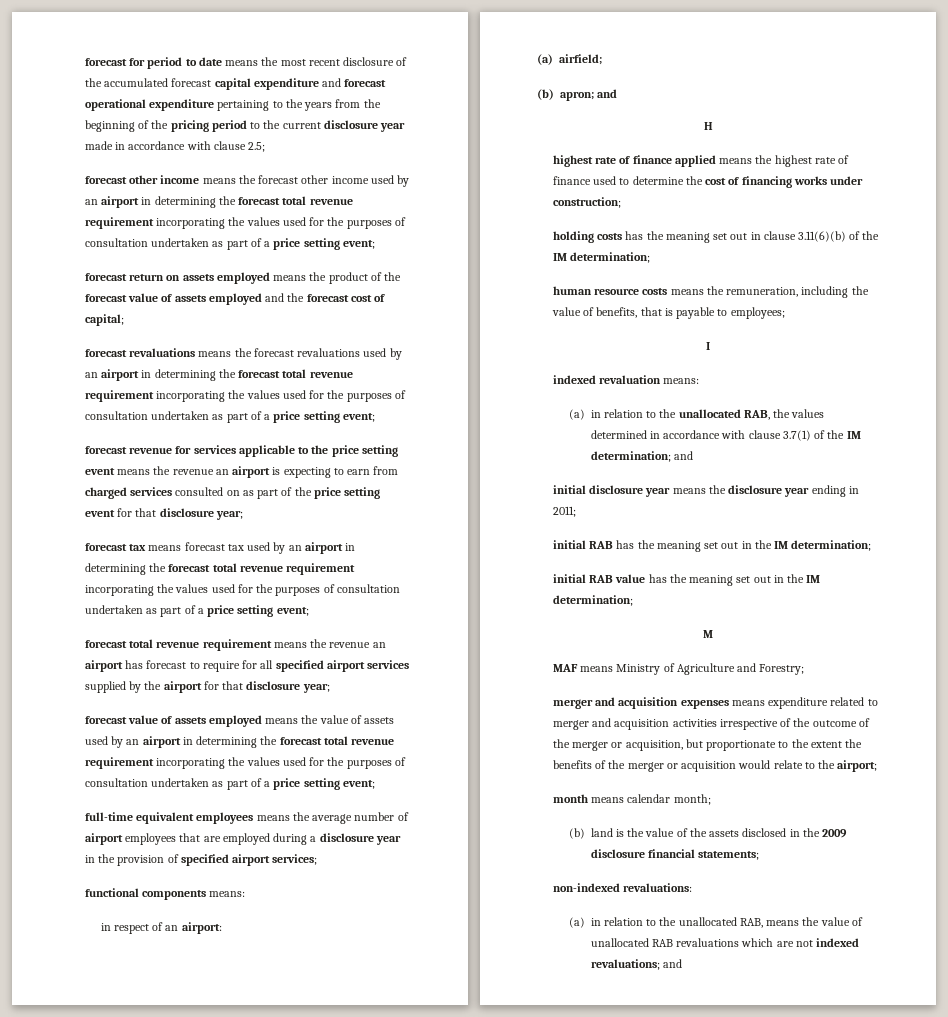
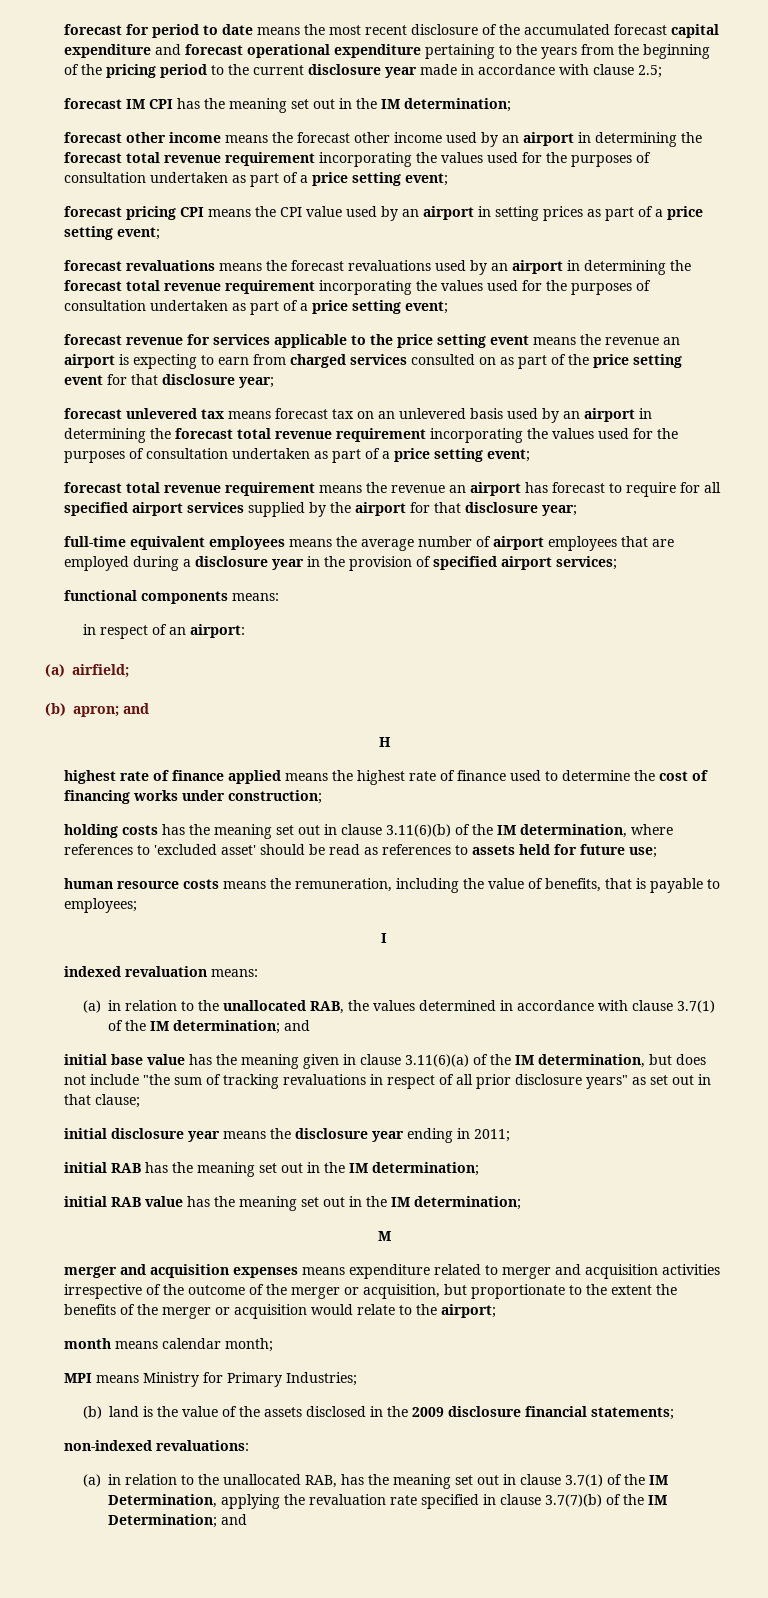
(266, 147) none -> [64,98,512,113] // forecast IM CPI has the meaning set out in the IM determination;
[129,272,402,284] [84,293,386,305] [84,314,124,326] return on assets employed means the product of the forecast value of assets employed and the forecast cost of capital; -> [126,206,704,221] [64,226,161,240] pricing CPI means the CPI value used by an airport in setting prices as part of a price setting event;
(127, 547) none -> [126,408,198,419] unlevered
(244, 547) none -> [357,408,504,419] on an unlevered basis
[84,715,395,727] [84,736,395,748] [84,757,406,769] [84,778,375,790] // forecast value of assets employed means the value of assets used by an airport in determining the forecast total revenue requirement incorporating the values used for the purposes of consultation undertaken as part of a price setting event; -> (578, 510) none
[570,252,651,263] determination; -> [520,824,674,838] [64,844,658,858] determination, where references to 'excluded asset' should be read as references to assets held for future use;
(693, 455) none -> [64,1054,707,1069] [64,1074,712,1089] [64,1094,141,1108] // initial base value has the meaning given in clause 3.11(6)(a) of the IM determination, but does not include "the sum of tracking revaluations in respect of all prior disclosure years" as set out in that clause;
[552,663,805,675] // MAF means Ministry of Agriculture and Forestry; -> (391, 1236) none
(711, 799) none -> [64,1372,358,1387] // MPI means Ministry for Primary Industries;
[766,917,863,926] [590,938,860,947] [590,959,660,970] means the value of unallocated RAB revaluations which are not indexed revaluations; -> [341,1474,669,1489] [108,1494,668,1509] [108,1514,218,1528] has the meaning set out in clause 3.7(1) of the IM Determination, applying the revaluation rate specified in clause 3.7(7)(b) of the IM Determination;

